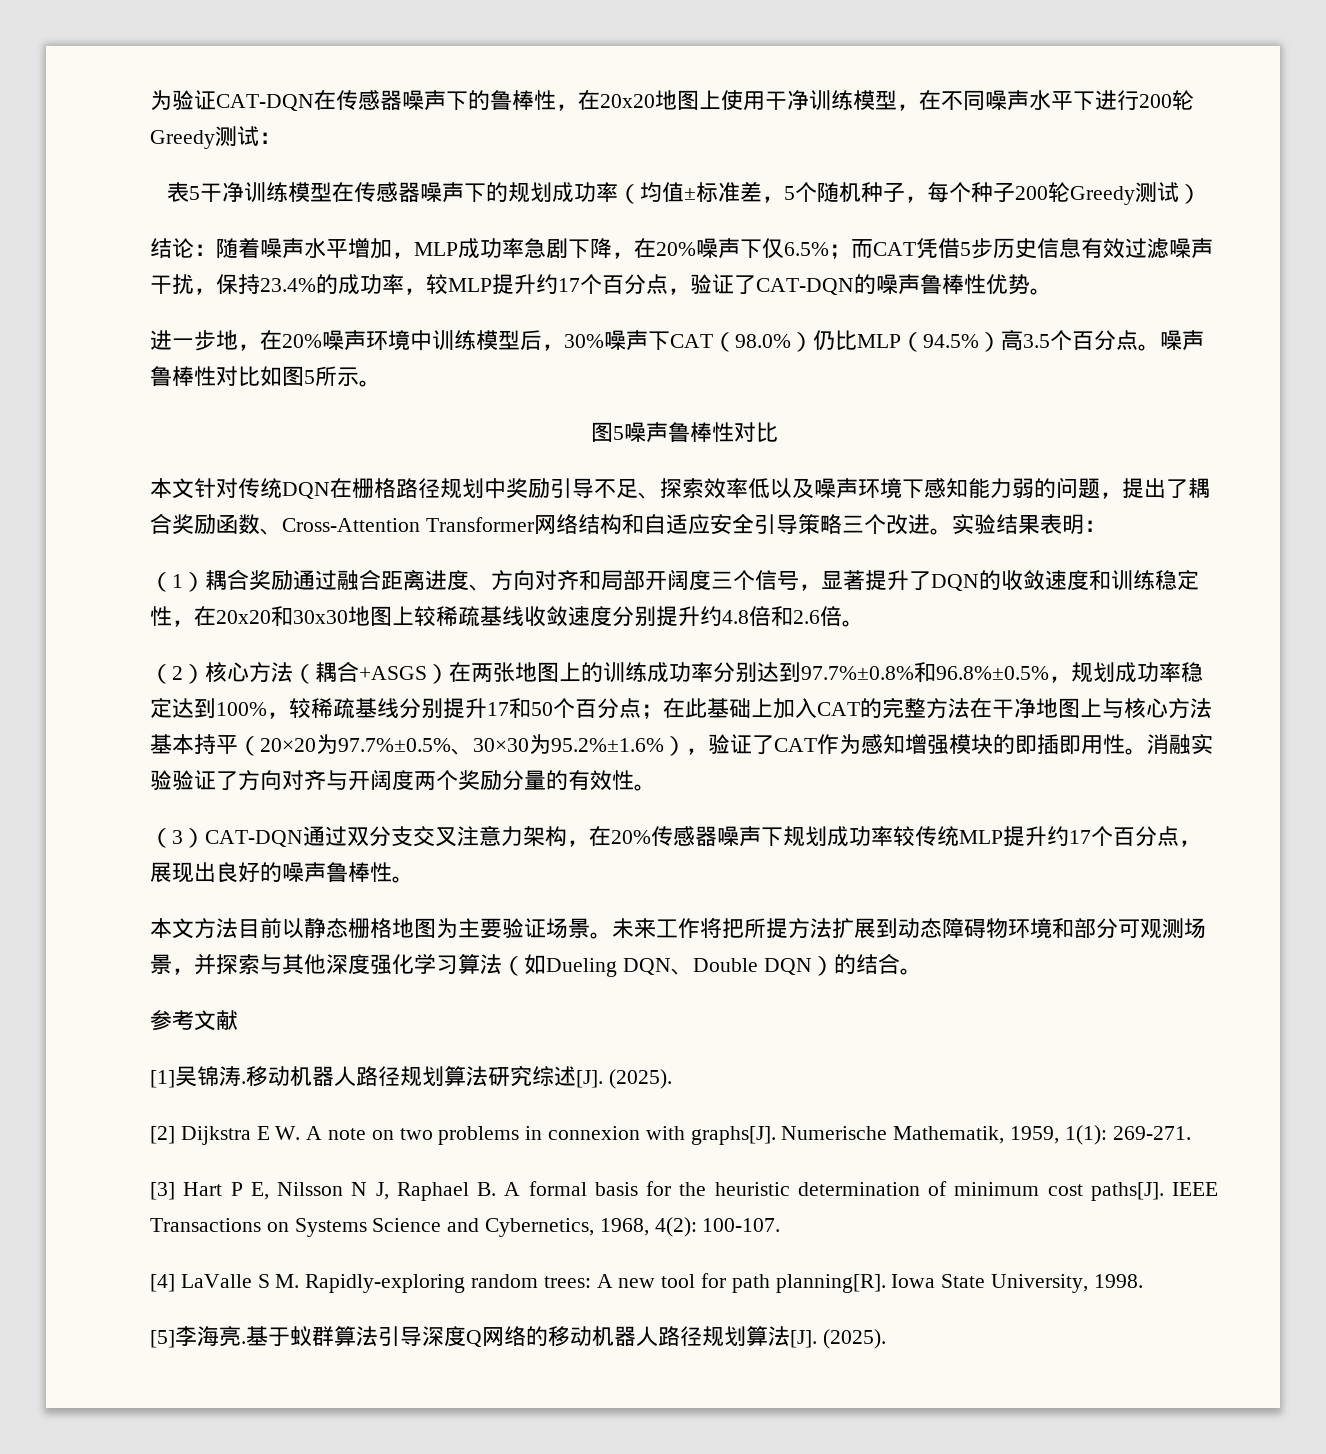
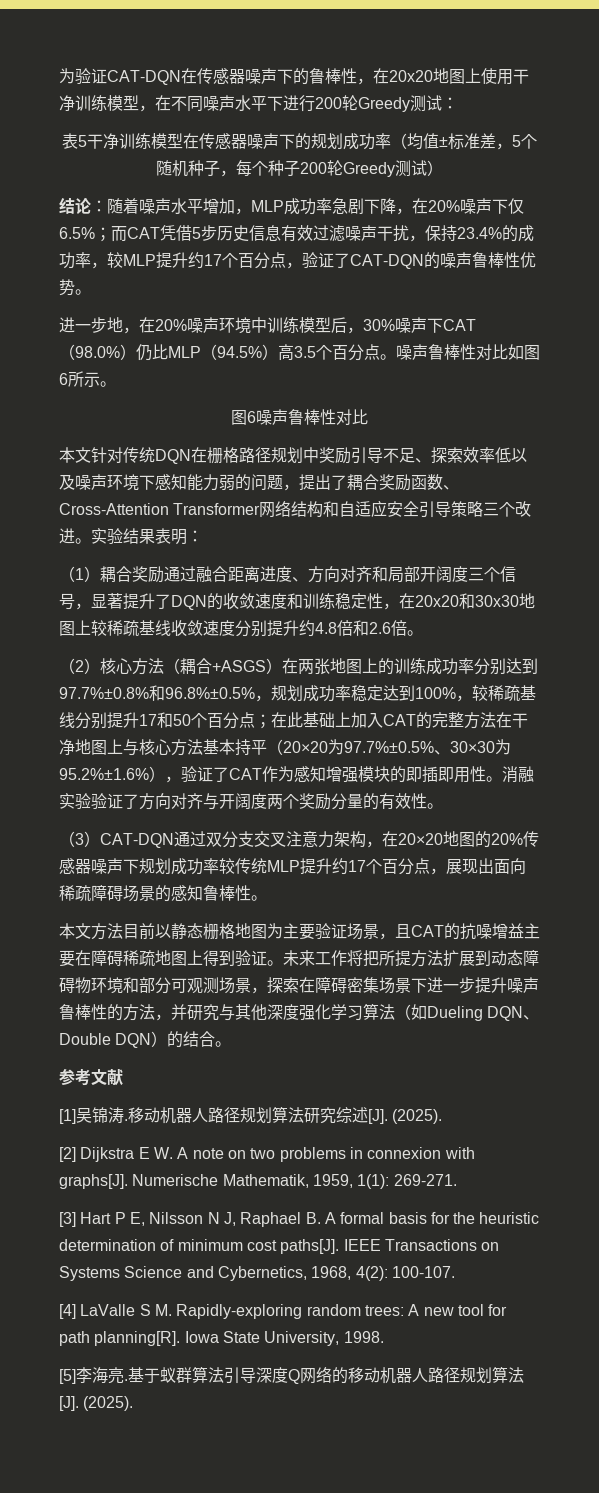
[304,370,315,384] 5 -> [59,373,68,385] 6
[612,426,624,440] 5 -> [247,411,256,423] 6
(611, 836) none -> [398,831,491,848] 20×20地图的
[216,862,326,883] 良好的噪声 -> [494,858,526,874] [59,885,203,902] 面向稀疏障碍场景的感知
(590, 928) none -> [379,923,540,940] [59,950,267,967] ，且CAT的抗噪增益主要在障碍稀疏地图上得到验证
[194,954,260,975] 并探索 -> [267,977,539,994] [59,1004,219,1021] 探索在障碍密集场景下进一步提升噪声鲁棒性的方法，并研究

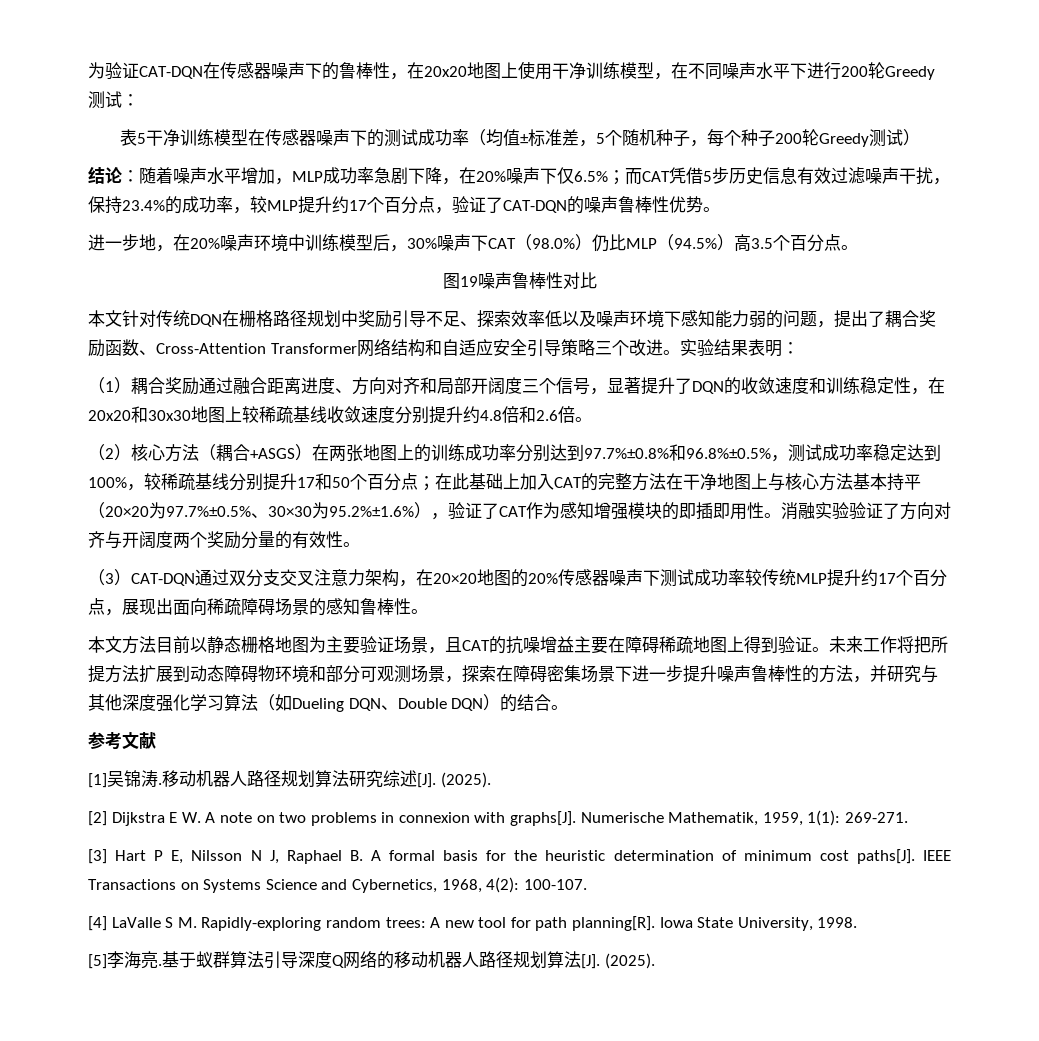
[311,133,343,149] 规划 -> [383,129,418,147] 测试
[396,344,540,360] [59,371,116,387] [231,410,256,425] 噪声鲁棒性对比如图6所示。 // 图6 -> [442,273,478,289] // 图19
[271,685,303,701] 规划 -> [788,444,822,462] 测试
[139,858,171,874] 规划 -> [660,569,694,587] 测试

